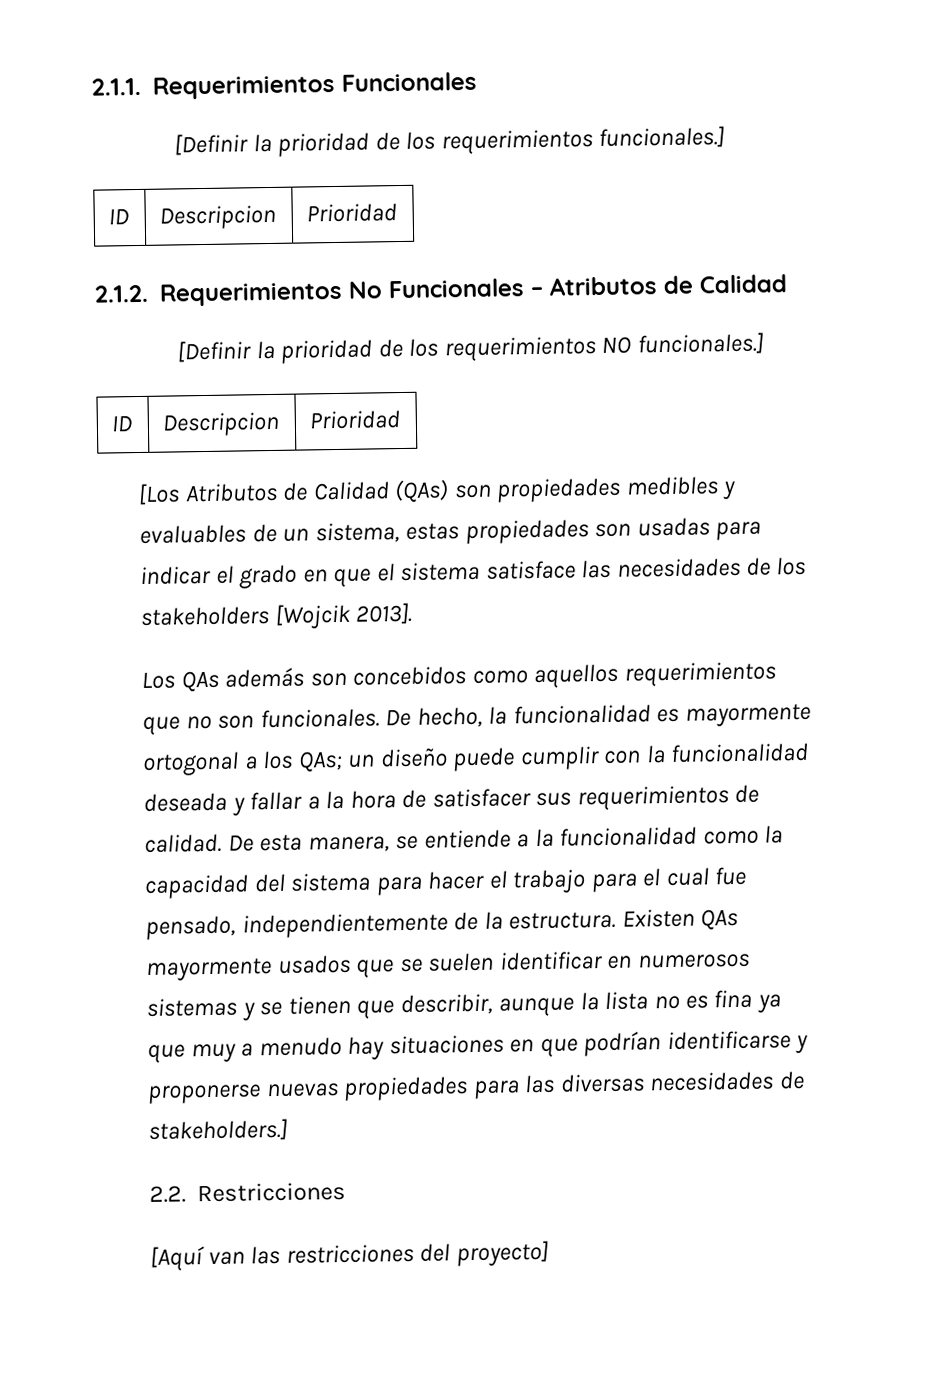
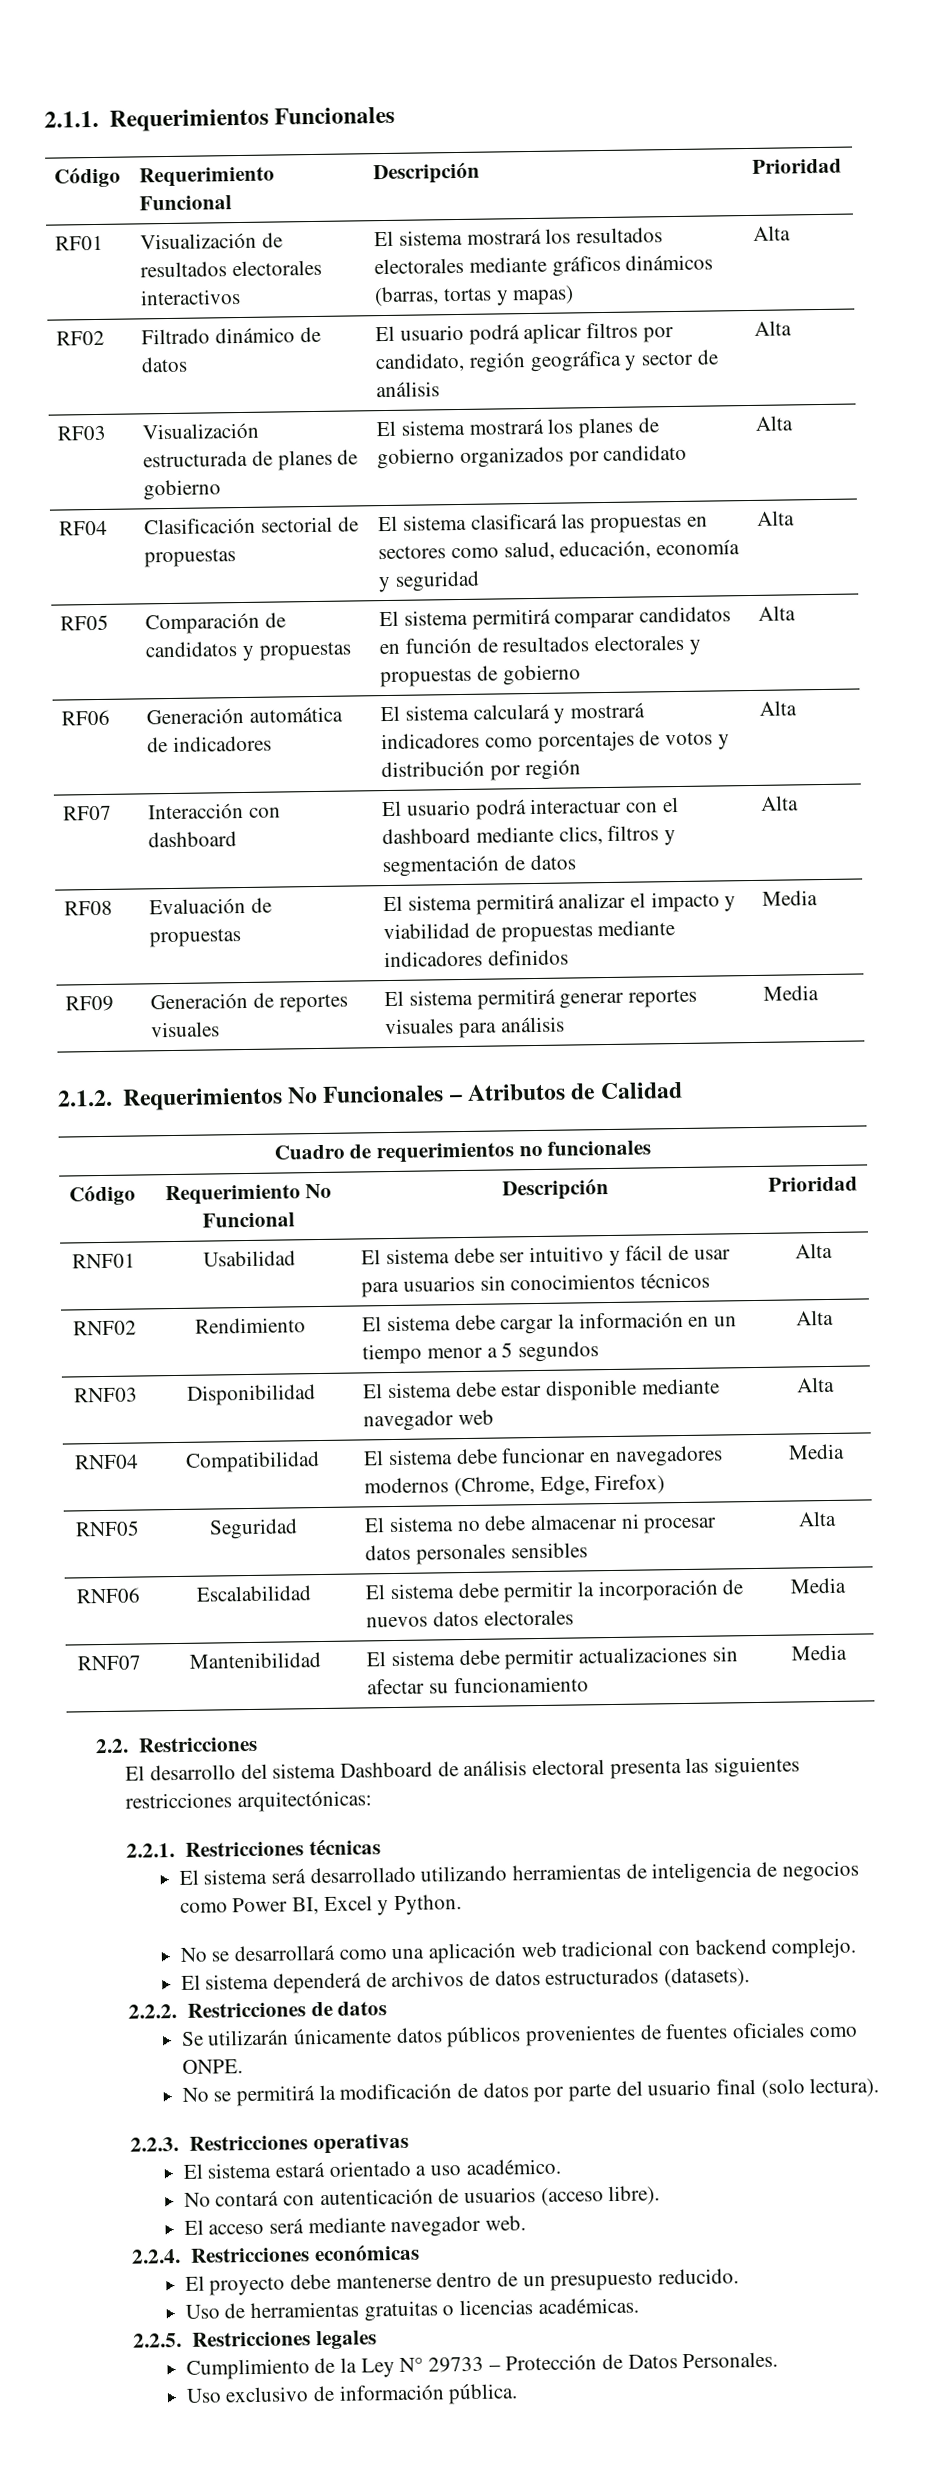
[174,126,726,157] [108,208,131,225] [159,204,277,230] [306,203,398,223] // [Definir la prioridad de los requerimientos funcionales.] // ID | Descripcion | Prioridad -> [54,166,122,188] [139,166,276,188] [139,195,233,211] [373,161,481,185] [752,158,843,174] [55,235,105,251] [140,232,283,250] [140,259,322,278] [140,288,242,306] [374,227,663,247] [374,254,714,277] [374,285,575,307] [753,225,792,241] [56,330,106,346] [141,326,321,345] [141,356,189,373] [375,322,674,345] [375,349,719,373] [376,381,441,398] [754,320,793,336] [57,425,107,441] [142,422,260,440] [143,449,359,471] [143,479,222,501] [376,417,659,439] [377,444,688,470] [755,415,794,431] [59,520,109,536] [144,516,359,535] [144,548,237,568] [378,513,708,534] [378,539,740,561] [378,570,480,593] [757,510,796,526] [60,614,110,631] [145,612,286,635] [145,641,352,662] [379,606,731,630] [379,634,702,655] [380,664,581,688] [758,605,797,621] [61,709,111,726] [146,706,343,725] [147,735,272,753] [380,702,645,724] [381,730,730,752] [381,759,581,781] [759,700,798,716] [63,805,113,821] [148,802,281,820] [148,831,238,848] [382,797,679,820] [382,825,676,846] [382,854,576,878] [760,795,800,811] [64,900,114,916] [149,897,272,915] [149,928,242,948] [383,891,737,915] [383,920,676,943] [384,949,569,968] [762,890,819,906] [65,995,115,1012] [150,992,348,1013] [151,1021,221,1038] [384,988,697,1010] [385,1016,565,1039] [763,985,820,1001] // Código | Requerimiento Funcional | Descripción | Prioridad // RF01 | Visualización de resultados electorales interactivos | El sistema mostrará los resultados electorales mediante gráficos dinámicos (barras, tortas y mapas) | Alta // RF02 | Filtrado dinámico de datos | El usuario podrá aplicar filtros por candidato, región geográfica y sector de análisis | Alta // RF03 | Visualización estructurada de planes de gobierno | El sistema mostrará los planes de gobierno organizados por candidato | Alta // RF04 | Clasificación sectorial de propuestas | El sistema clasificará las propuestas en sectores como salud, educación, economía y seguridad | Alta // RF05 | Comparación de candidatos y propuestas | El sistema permitirá comparar candidatos en función de resultados electorales y propuestas de gobierno | Alta // RF06 | Generación automática de indicadores | El sistema calculará y mostrará indicadores como porcentajes de votos y distribución por región | Alta // RF07 | Interacción con dashboard | El usuario podrá interactuar con el dashboard mediante clics, filtros y segmentación de datos | Alta // RF08 | Evaluación de propuestas | El sistema permitirá analizar el impacto y viabilidad de propuestas mediante indicadores definidos | Media // RF09 | Generación de reportes visuales | El sistema permitirá generar reportes visuales para análisis | Media
[177,332,764,364] [111,415,134,432] [162,411,281,437] [309,410,401,430] [138,476,737,506] [139,517,762,545] [140,556,807,589] [140,602,413,629] [141,661,776,693] [142,703,811,735] [142,742,809,776] [143,784,759,816] [144,825,783,853] [144,866,746,899] [145,908,739,940] [146,951,750,981] [146,989,781,1021] [147,1030,808,1063] [147,1070,805,1104] [148,1118,289,1142] [149,1181,347,1203] [150,1240,549,1271] // [Definir la prioridad de los requerimientos NO funcionales.] // ID | Descripcion | Prioridad // [Los Atributos de Calidad (QAs) son propiedades medibles y evaluables de un sistema, estas propiedades son usadas para indicar el grado en que el sistema satisface las necesidades de los stakeholders [Wojcik 2013]. // Los QAs además son concebidos como aquellos requerimientos que no son funcionales. De hecho, la funcionalidad es mayormente ortogonal a los QAs; un diseño puede cumplir con la funcionalidad deseada y fallar a la hora de satisfacer sus requerimientos de calidad. De esta manera, se entiende a la funcionalidad como la capacidad del sistema para hacer el trabajo para el cual fue pensado, independientemente de la estructura. Existen QAs mayormente usados que se suelen identificar en numerosos sistemas y se tienen que describir, aunque la lista no es fina ya que muy a menudo hay situaciones en que podrían identificarse y proponerse nuevas propiedades para las diversas necesidades de stakeholders.] // 2.2. Restricciones // [Aquí van las restricciones del proyecto] -> [273,1140,652,1164] [69,1184,136,1206] [164,1183,333,1206] [202,1212,295,1228] [501,1178,609,1201] [767,1176,858,1192] [71,1253,136,1269] [203,1250,296,1267] [361,1244,731,1267] [361,1272,710,1298] [795,1242,833,1259] [72,1320,137,1336] [195,1317,306,1334] [362,1311,737,1335] [362,1341,599,1365] [796,1309,834,1326] [73,1387,138,1403] [187,1384,316,1406] [363,1378,720,1401] [363,1409,494,1432] [796,1376,835,1393] [73,1454,139,1470] [184,1451,320,1473] [363,1445,723,1467] [364,1474,666,1497] [788,1443,845,1460] [74,1520,140,1537] [208,1518,298,1540] [364,1513,718,1534] [365,1542,588,1565] [798,1510,837,1527] [75,1587,141,1604] [196,1585,312,1602] [365,1579,744,1603] [366,1609,574,1628] [790,1577,846,1594] [76,1655,141,1671] [188,1652,321,1669] [366,1646,738,1670] [367,1676,589,1695] [791,1644,847,1661] [95,1736,258,1754] [125,1756,801,1781] [125,1790,373,1813] [126,1838,381,1858] [178,1860,859,1885] [179,1894,463,1916] [179,1937,857,1964] [180,1967,751,1994] [128,2001,388,2019] [180,2022,858,2048] [181,2059,243,2074] [181,2077,880,2107] [130,2133,409,2155] [182,2158,561,2179] [183,2185,661,2207] [183,2215,527,2238] [131,2243,420,2264] [184,2268,740,2296] [184,2297,639,2322] [133,2330,377,2350] [185,2351,779,2380] [185,2383,519,2405] // Cuadro de requerimientos no funcionales // Código | Requerimiento No Funcional | Descripción | Prioridad // RNF01 | Usabilidad | El sistema debe ser intuitivo y fácil de usar para usuarios sin conocimientos técnicos | Alta // RNF02 | Rendimiento | El sistema debe cargar la información en un tiempo menor a 5 segundos | Alta // RNF03 | Disponibilidad | El sistema debe estar disponible mediante navegador web | Alta // RNF04 | Compatibilidad | El sistema debe funcionar en navegadores modernos (Chrome, Edge, Firefox) | Media // RNF05 | Seguridad | El sistema no debe almacenar ni procesar datos personales sensibles | Alta // RNF06 | Escalabilidad | El sistema debe permitir la incorporación de nuevos datos electorales | Media // RNF07 | Mantenibilidad | El sistema debe permitir actualizaciones sin afectar su funcionamiento | Media // 2.2. Restricciones // El desarrollo del sistema Dashboard de análisis electoral presenta las siguientes restricciones arquitectónicas: // 2.2.1. Restricciones técnicas // El sistema será desarrollado utilizando herramientas de inteligencia de negocios como Power BI, Excel y Python. // No se desarrollará como una aplicación web tradicional con backend complejo. // El sistema dependerá de archivos de datos estructurados (datasets). // 2.2.2. Restricciones de datos // Se utilizarán únicamente datos públicos provenientes de fuentes oficiales como ONPE. // No se permitirá la modificación de datos por parte del usuario final (solo lectura). // 2.2.3. Restricciones operativas // El sistema estará orientado a uso académico. // No contará con autenticación de usuarios (acceso libre). // El acceso será mediante navegador web. // 2.2.4. Restricciones económicas // El proyecto debe mantenerse dentro de un presupuesto reducido. // Uso de herramientas gratuitas o licencias académicas. // 2.2.5. Restricciones legales // Cumplimiento de la Ley N° 29733 – Protección de Datos Personales. // Uso exclusivo de información pública.

